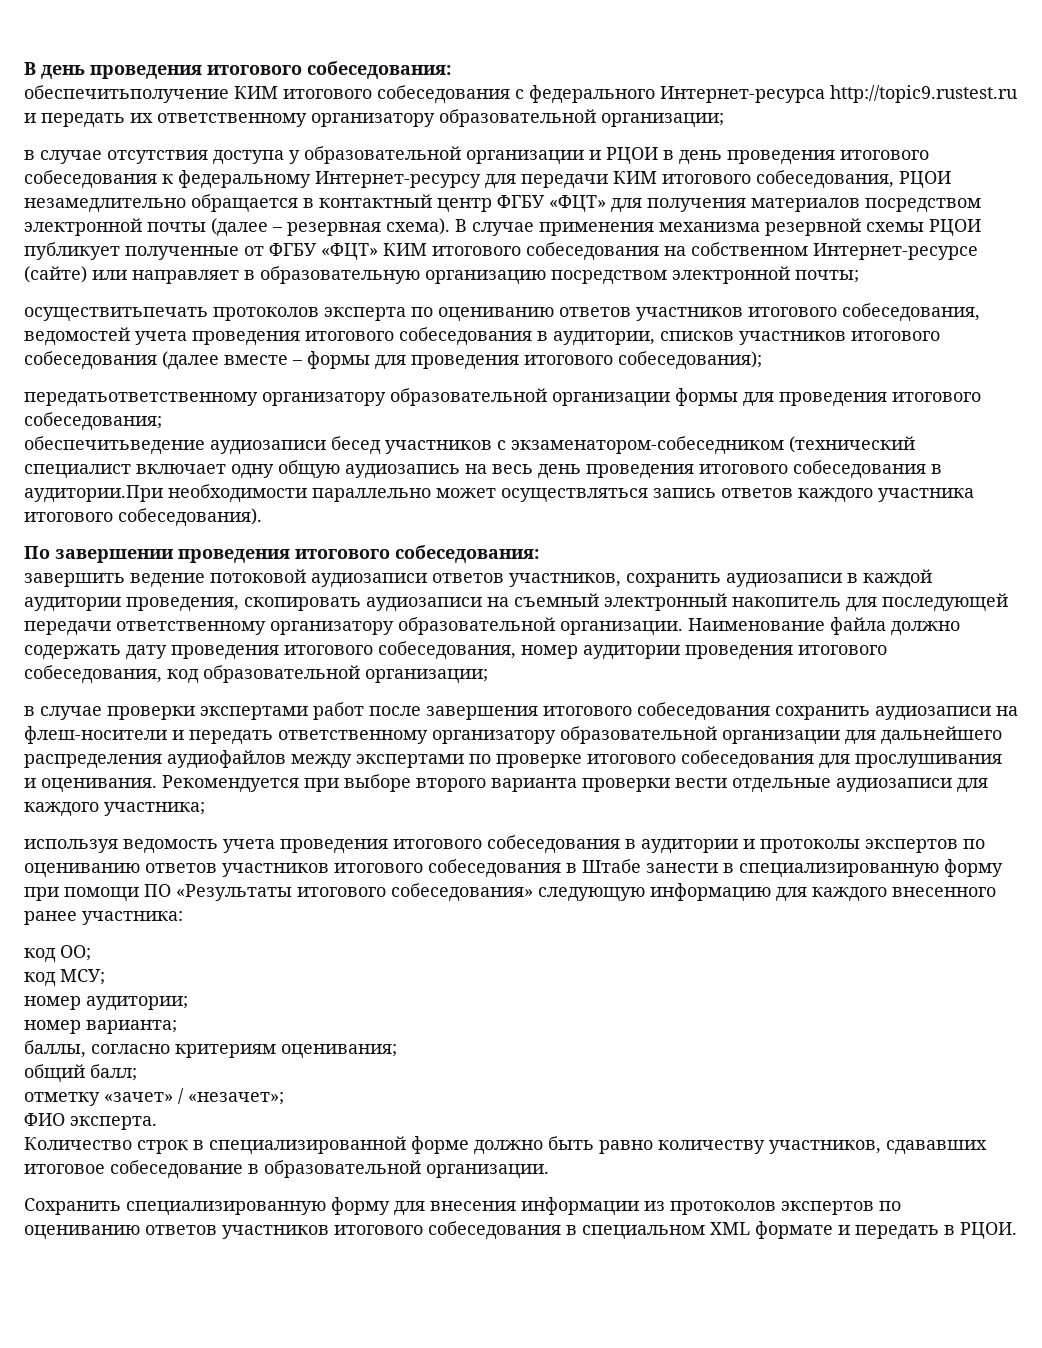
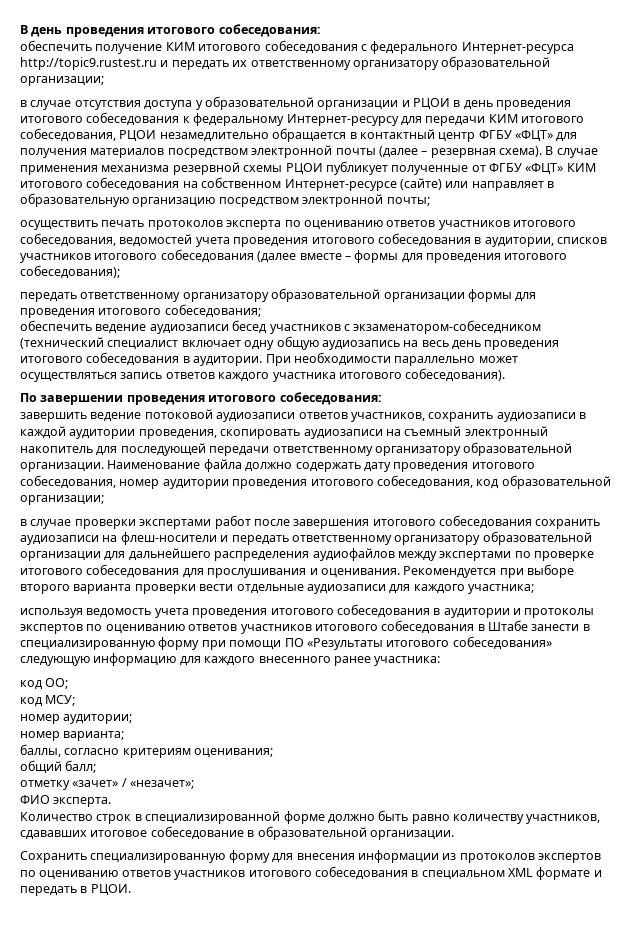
[24,85,229,103] обеспечитьполучение -> [20,40,163,54] обеспечить получение
[24,307,208,322] осуществитьпечать -> [20,220,145,230] осуществить печать
[24,392,258,407] передатьответственному -> [20,292,181,302] передать ответственному
[24,436,205,455] обеспечитьведение -> [20,320,147,334] обеспечить ведение
[24,485,163,503] аудитории.При -> [193,354,291,366] аудитории. При

